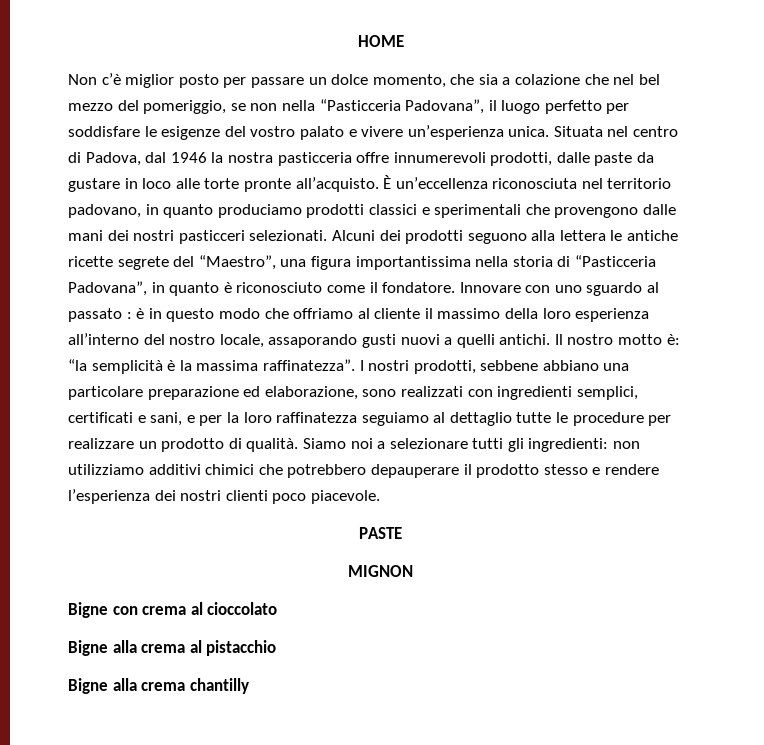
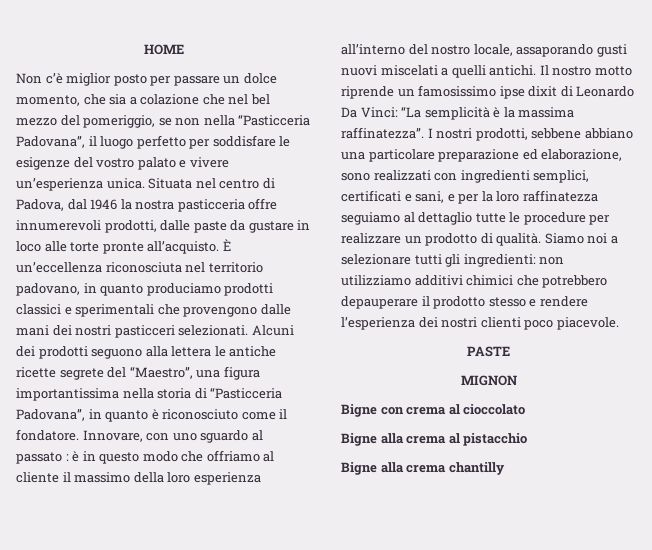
[459,282,521,293] Innovare -> [82,430,143,442] Innovare,
(440, 339) none -> [380,65,438,76] miscelati
[666,334,680,345] [68,359,87,371] è: “la -> [341,85,635,99] [341,106,422,118] riprende un famosissimo ipse dixit di Leonardo Da Vinci: “La

